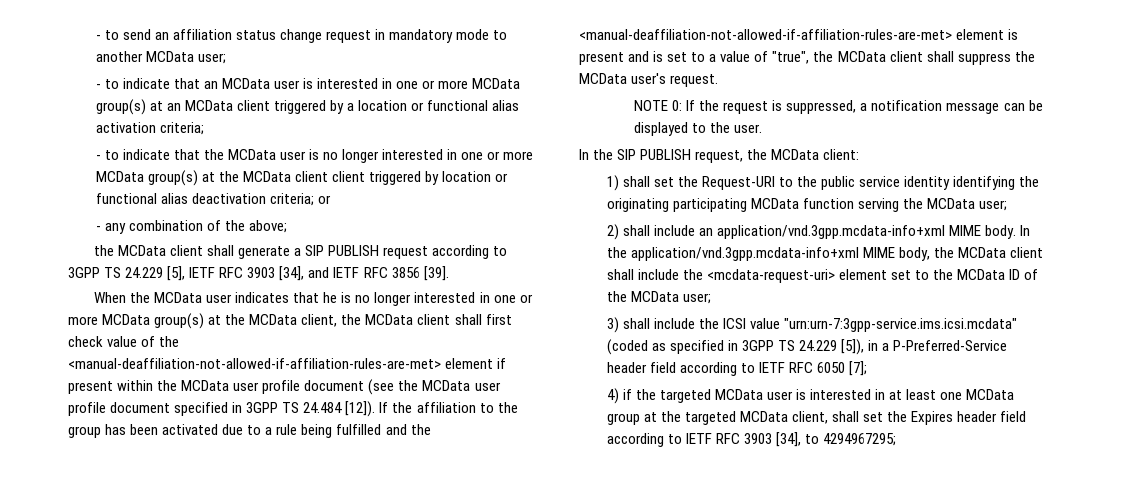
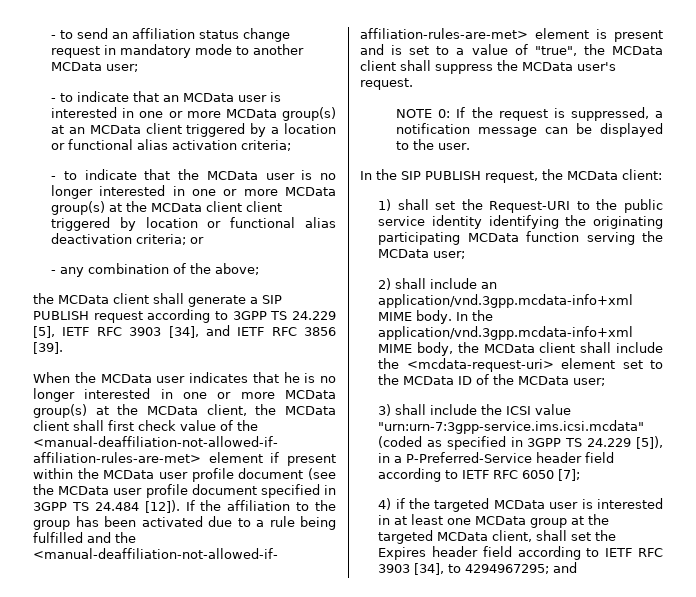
(896, 439) none -> [553,562,578,573] and

